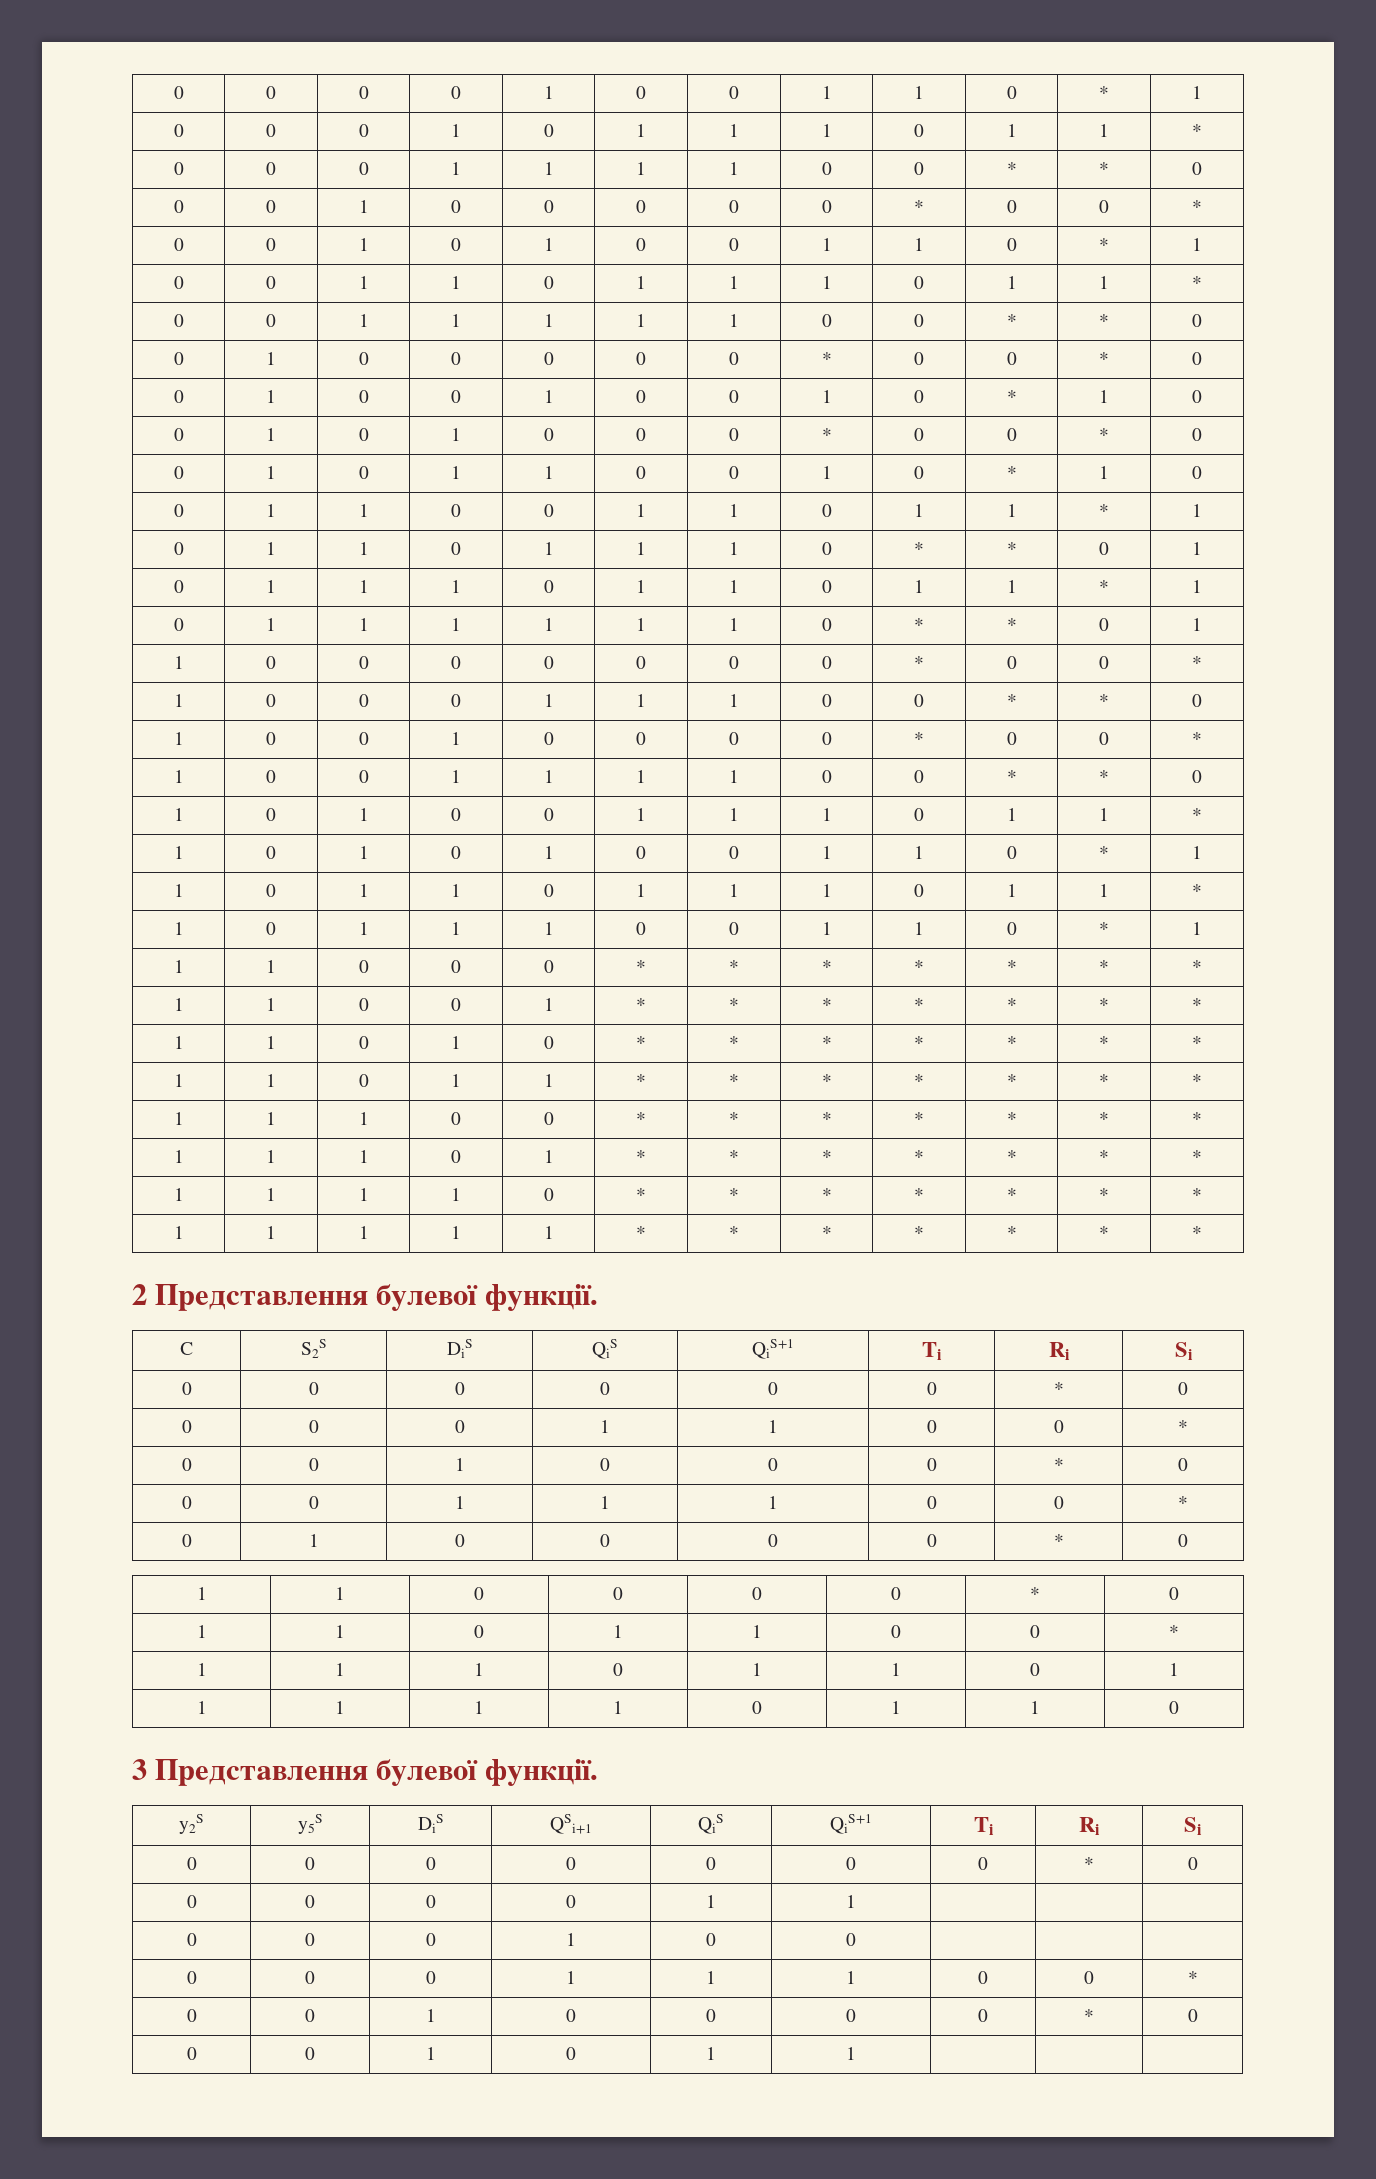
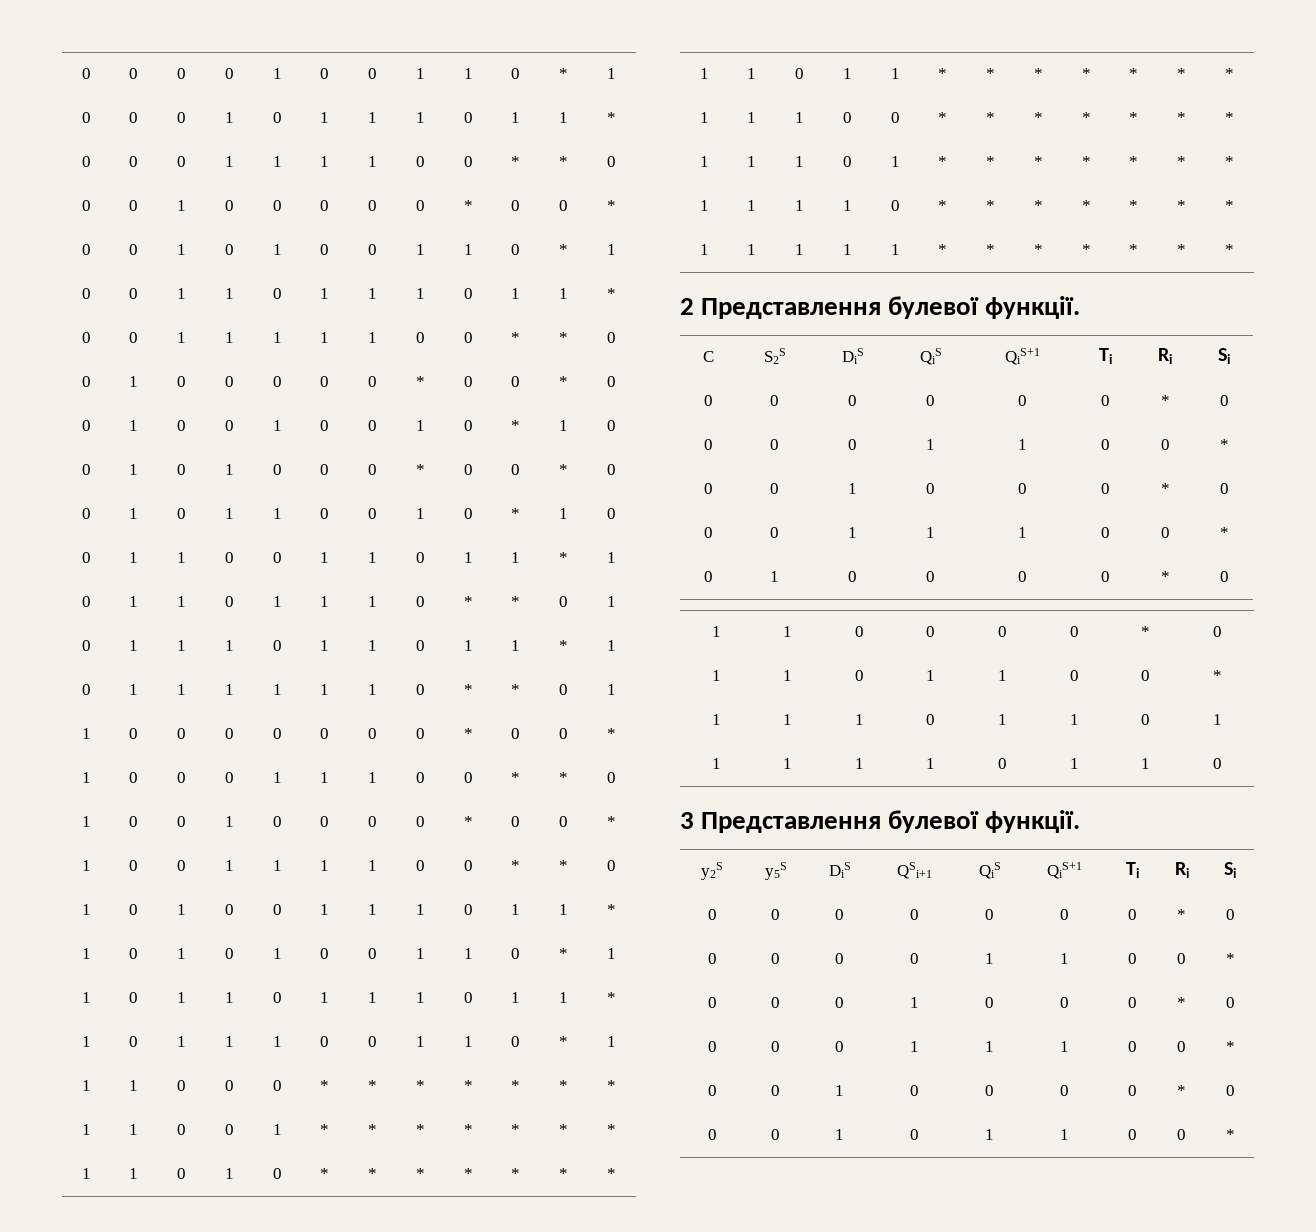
[186,1933,197,1946] [305,1933,315,1946] [425,1933,436,1946] [566,1933,576,1946] [706,1933,716,1946] [846,1933,856,1946] | | // 0 | 0 | 0 | 1 | 0 | 0 | | | -> [1127,953,1137,964] [1177,953,1186,964] [1225,953,1235,964] [707,997,717,1008] [771,997,780,1008] [835,997,844,1008] [910,997,919,1008] [985,997,994,1008] [1060,997,1069,1008] [1127,997,1137,1008] [1177,997,1186,1008] [1225,997,1235,1008] 0 | 0 | * // 0 | 0 | 0 | 1 | 0 | 0 | 0 | * | 0
(856, 2053) | | -> [1127,1129,1137,1140] [1177,1129,1186,1140] [1225,1129,1235,1140] 0 | 0 | *

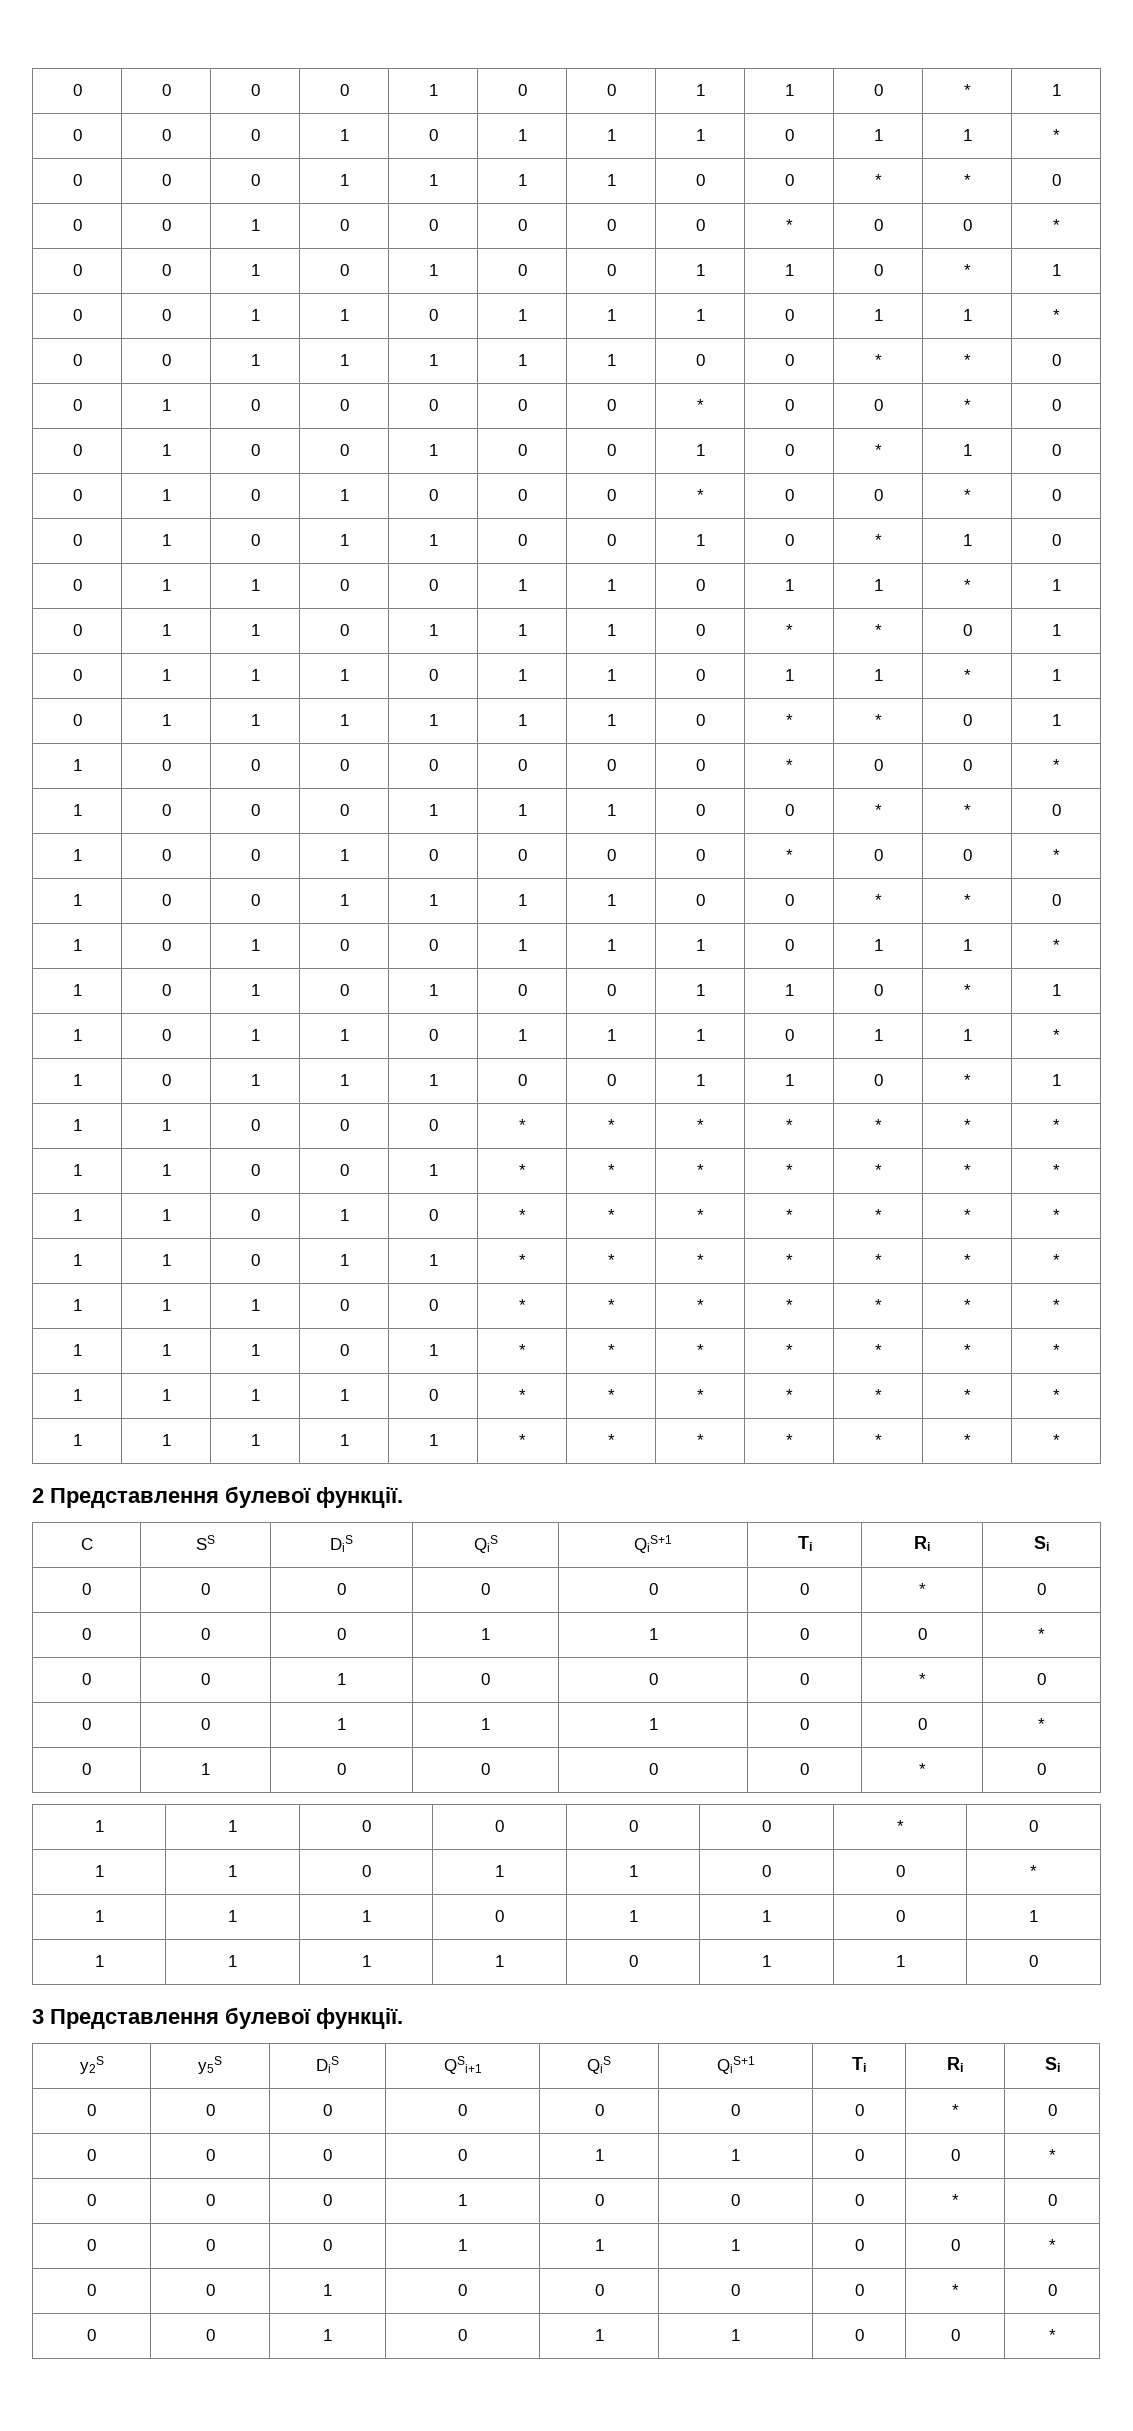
[763,348,786,364] S2S -> [195,1535,215,1550] SS

